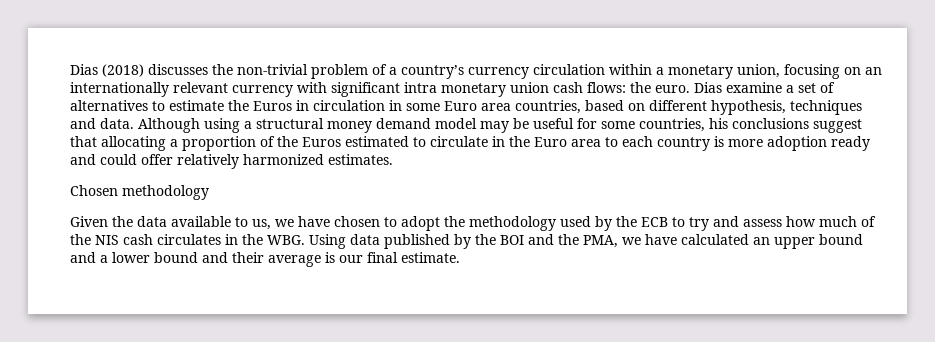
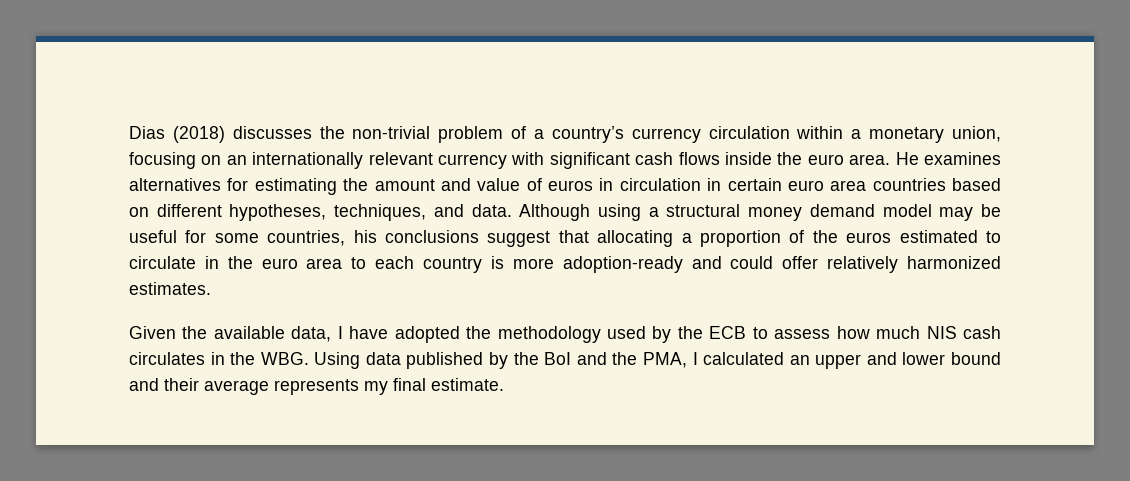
[404,82,835,97] [70,100,581,114] intra monetary union cash flows: the euro. Dias examine a set of alternatives to estimate the Euros in circulation in some Euro area countries, -> [635,152,1001,165] [129,178,946,195] cash flows inside the euro area. He examines alternatives for estimating the amount and value of euros in circulation in certain euro area countries
[711,100,862,115] hypothesis, techniques -> [229,204,427,221] hypotheses, techniques,
[302,137,341,147] Euros -> [846,232,892,243] euros
[534,137,567,147] Euro -> [261,258,298,269] euro
[767,136,870,151] adoption ready -> [562,256,683,273] adoption-ready
[70,185,209,200] // Chosen methodology -> (211, 288) none
[137,216,440,231] data available to us, we have chosen to adopt -> [213,326,460,343] available data, I have adopted
[689,216,739,231] try and -> (768, 333) none
[861,216,876,227] [70,234,91,245] of the -> (921, 332) none
[500,235,524,245] BOI -> [544,352,572,365] BoI
[622,234,677,245] we have -> [692,352,698,365] I
[819,234,863,245] [70,252,108,263] bound and a -> [866,352,897,365] and
[325,252,363,263] is our -> [274,379,388,395] represents my

